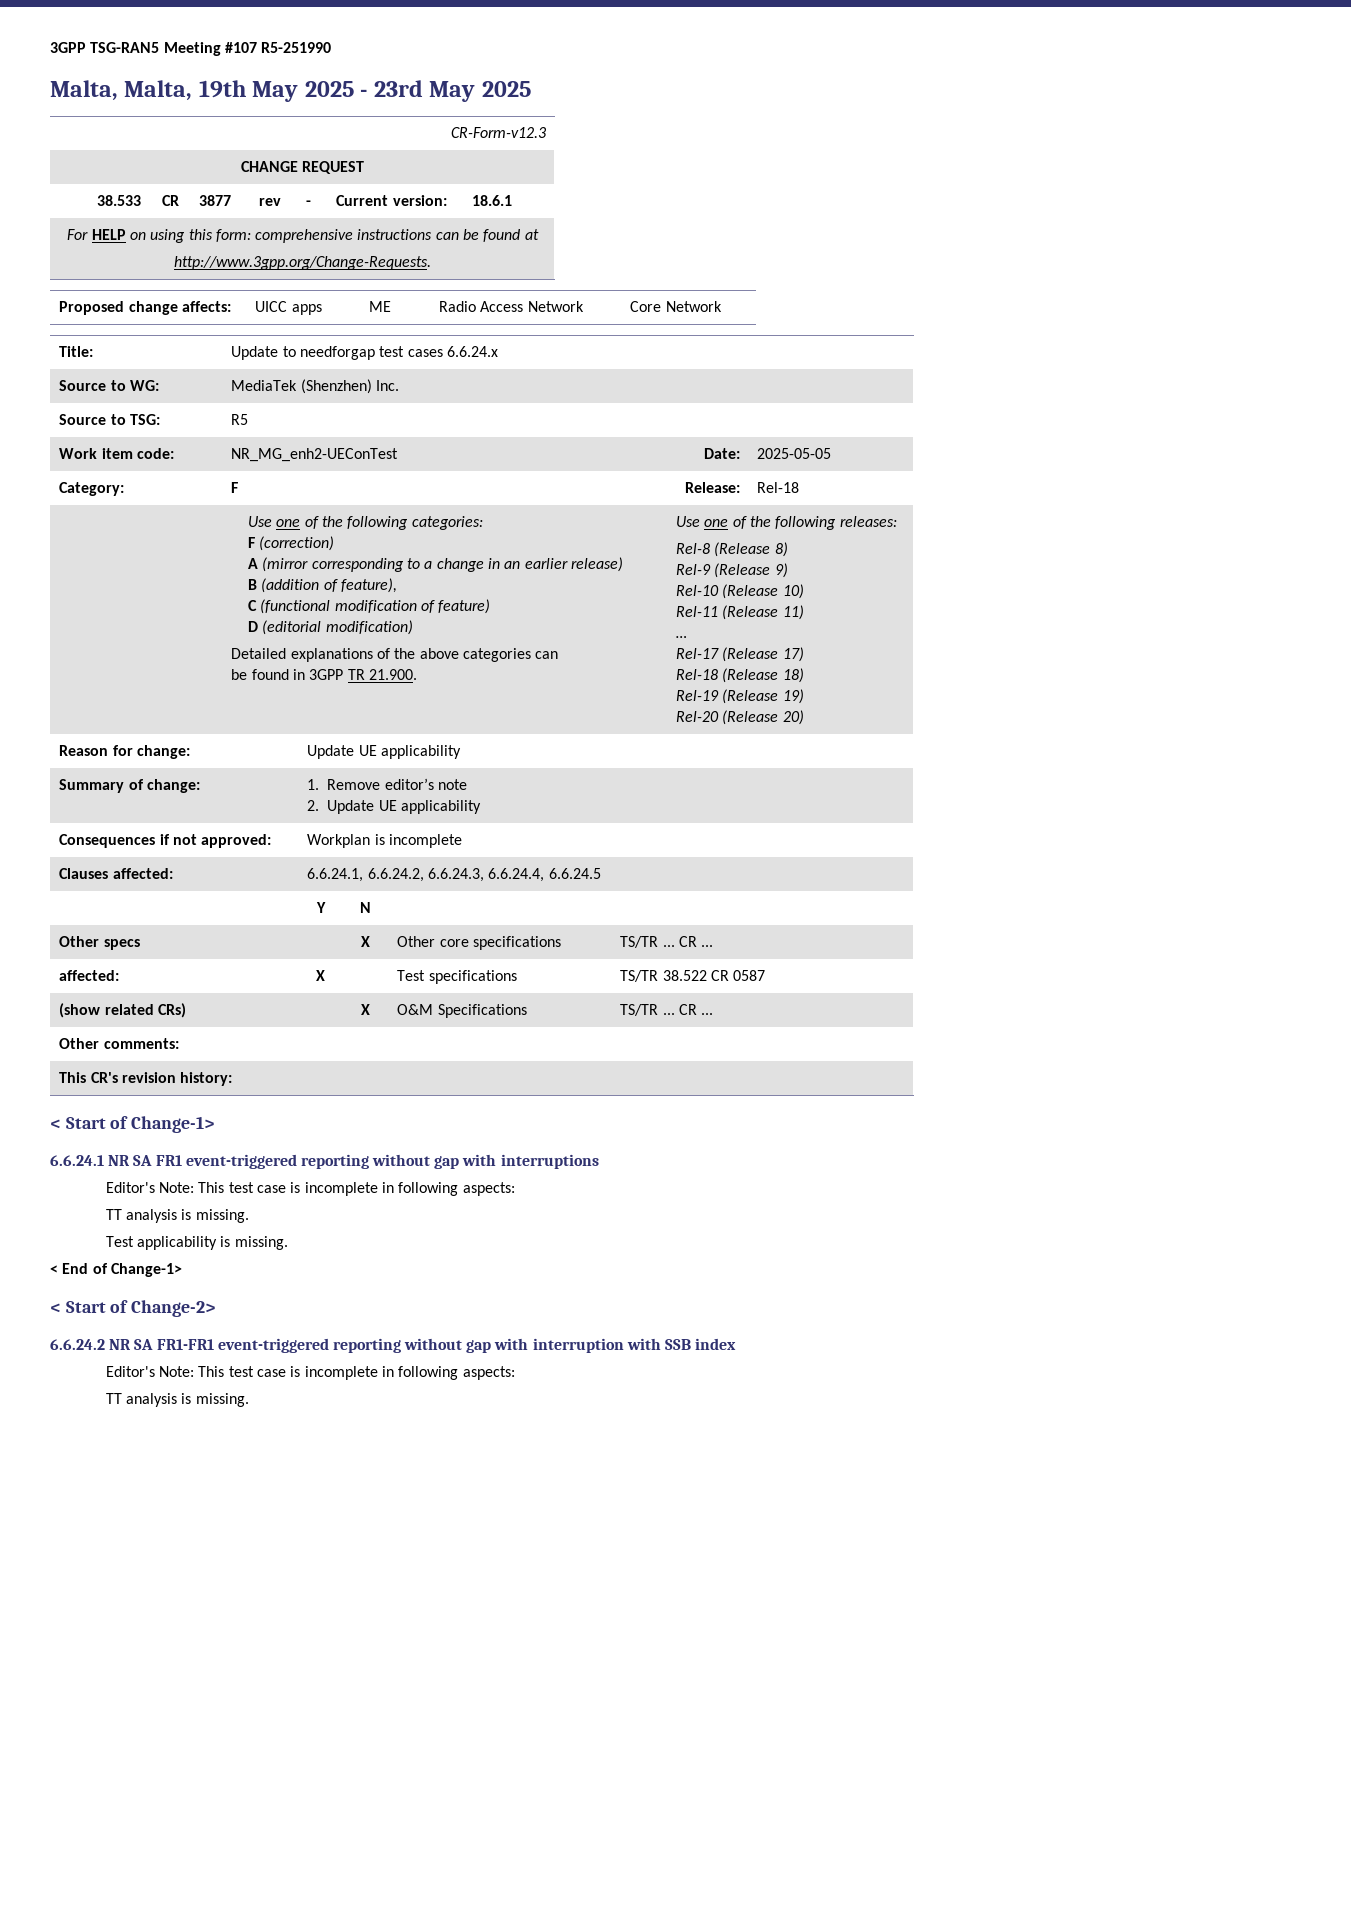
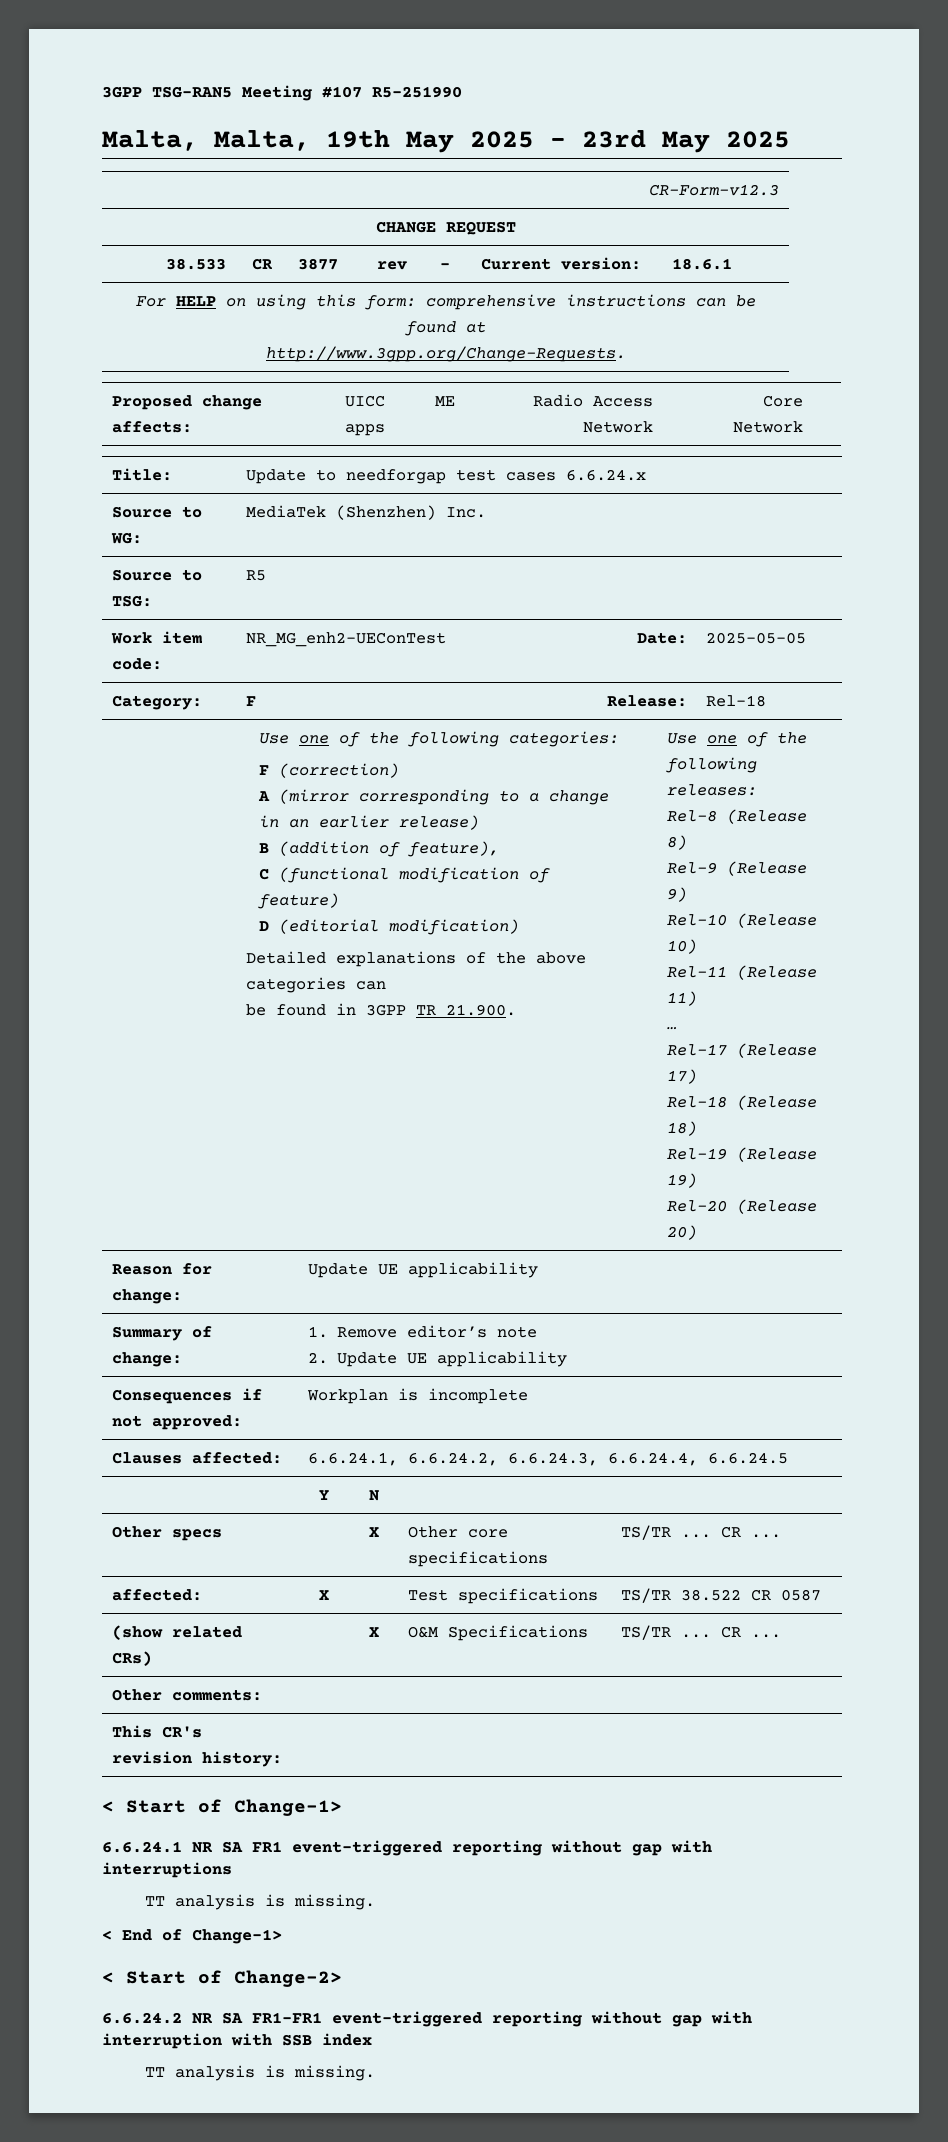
[105,1182,515,1196] [105,1209,249,1223] [105,1236,288,1250] // Editor's Note: This test case is incomplete in following aspects: // TT analysis is missing. // Test applicability is missing. -> [144,1894,375,1910] // TT analysis is missing.
[105,1366,515,1380] // Editor's Note: This test case is incomplete in following aspects: -> (372, 2039) none

